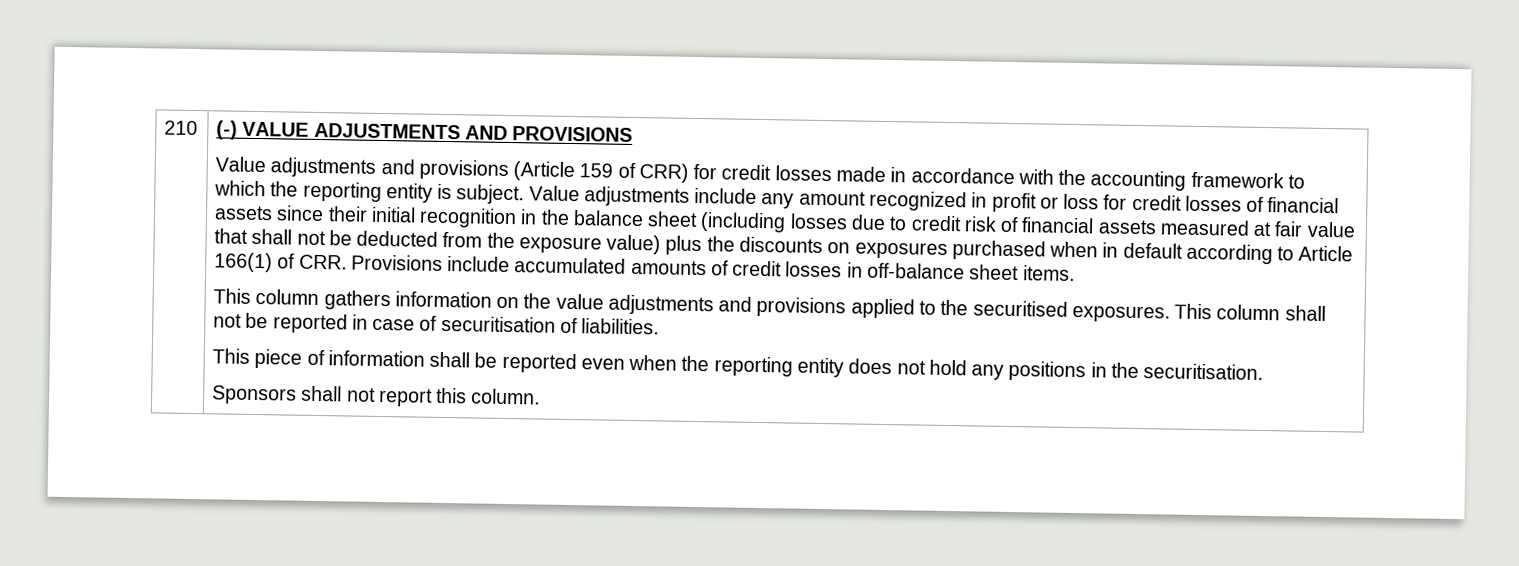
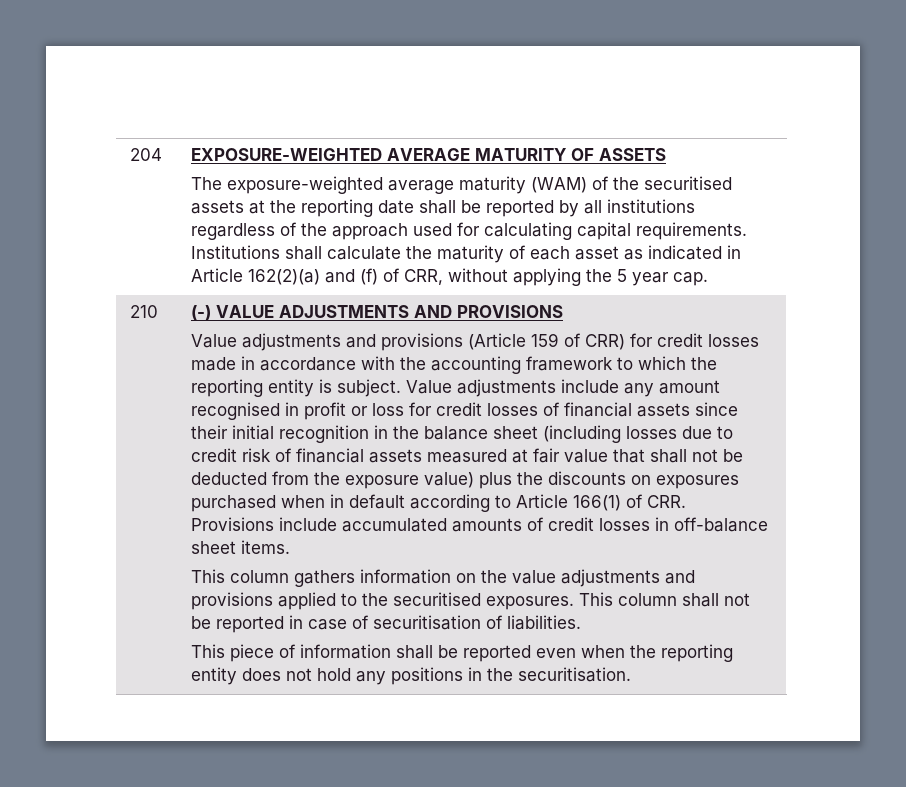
(164, 128) none -> [130,148,163,161] [191,148,667,161] [191,176,733,194] [191,199,696,217] [191,222,748,240] [191,245,742,263] [191,268,709,286] 204 | EXPOSURE-WEIGHTED AVERAGE MATURITY OF ASSETS // The exposure-weighted average maturity (WAM) of the securitised assets at the reporting date shall be reported by all institutions regardless of the approach used for calculating capital requirements. Institutions shall calculate the maturity of each asset as indicated in Article 162(2)(a) and (f) of CRR, without applying the 5 year cap. //
[869,190,968,212] recognized -> [191,402,281,420] recognised
[212,385,541,407] // Sponsors shall not report this column. -> (632, 674) none

